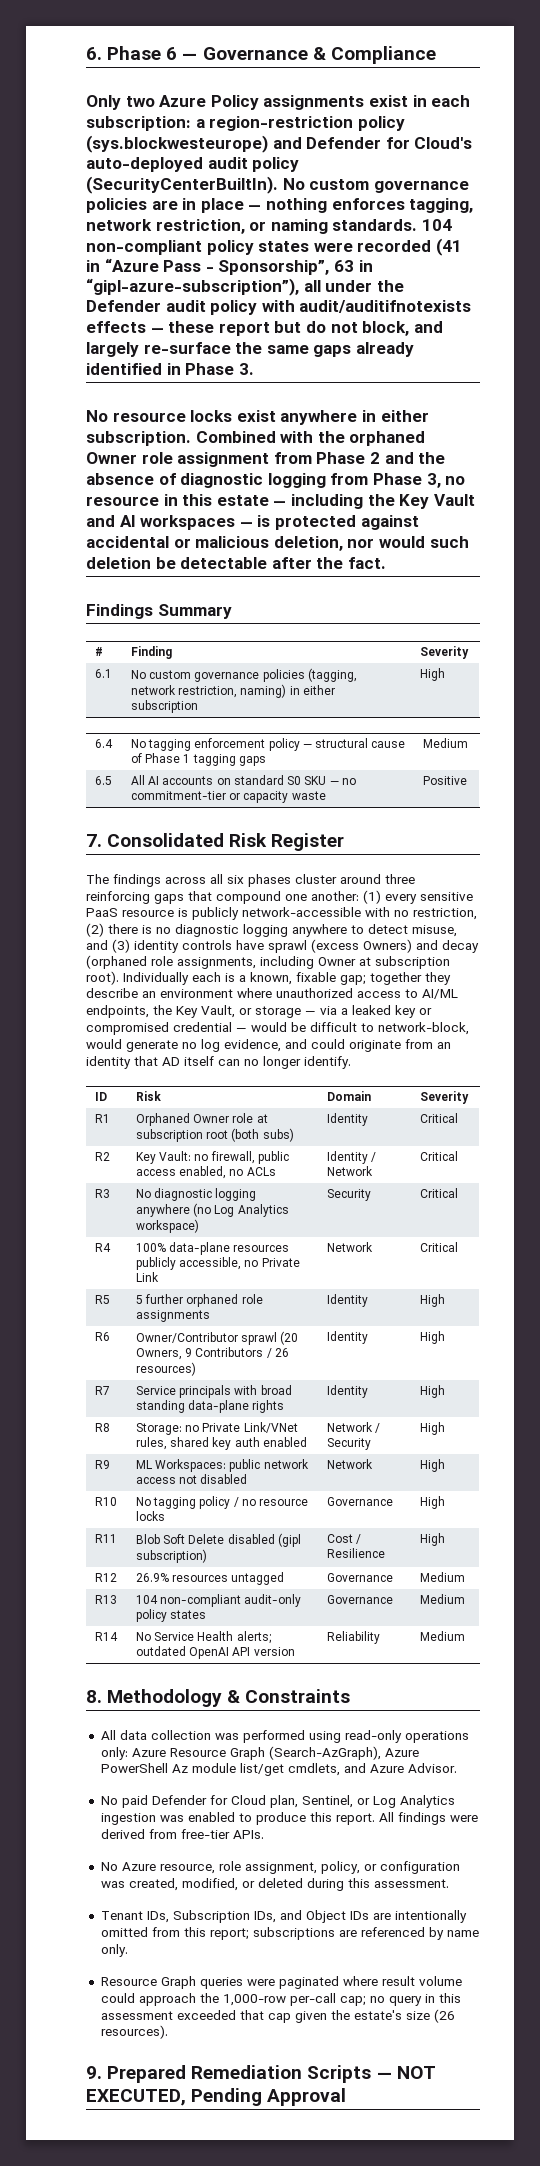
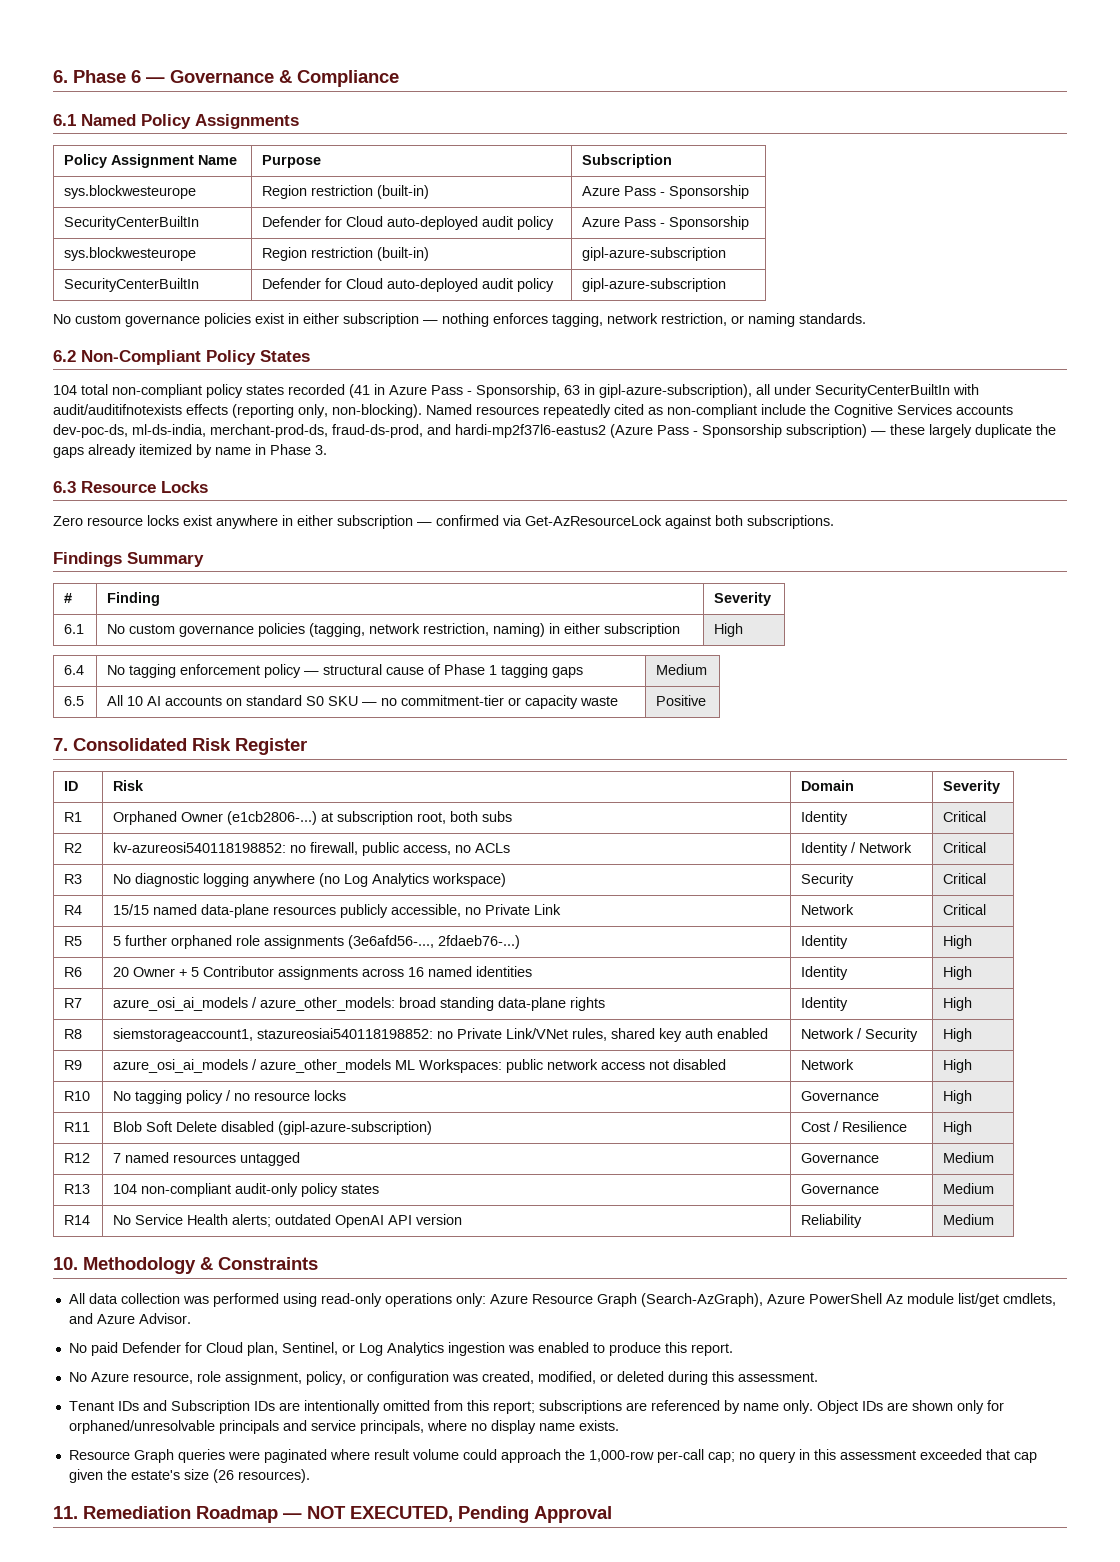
[86,95,471,110] [86,116,405,131] [86,135,473,153] [86,157,300,172] [86,176,469,194] [86,198,244,213] Only two Azure Policy assignments exist in each subscription: a region-restriction policy (sys.blockwesteurope) and Defender for Cloud's auto-deployed audit policy (SecurityCenterBuiltIn). No custom governance policies are in place -> [53,114,299,129] [64,154,238,168] [262,155,322,168] [582,154,673,168] [64,185,197,199] [262,185,430,199] [582,185,750,199] [64,216,200,230] [262,216,555,230] [582,216,750,230] [64,247,197,261] [262,247,430,261] [582,247,727,261] [64,278,200,292] [262,278,555,292] [582,278,727,292] [53,313,419,327] 6.1 Named Policy Assignments // Policy Assignment Name | Purpose | Subscription // sys.blockwesteurope | Region restriction (built-in) | Azure Pass - Sponsorship // SecurityCenterBuiltIn | Defender for Cloud auto-deployed audit policy | Azure Pass - Sponsorship // sys.blockwesteurope | Region restriction (built-in) | gipl-azure-subscription // SecurityCenterBuiltIn | Defender for Cloud auto-deployed audit policy | gipl-azure-subscription // No custom governance policies exist in either subscription
[421,219,452,231] 104 -> [53,350,310,365] [53,384,108,395] // 6.2 Non-Compliant Policy States // 104 total
[313,242,353,252] were -> (284, 390) none
[104,258,330,275] “Azure Pass - Sponsorship”, -> [389,384,560,398] Azure Pass - Sponsorship,
[86,278,299,296] “gipl-azure-subscription”), -> [599,384,752,398] gipl-azure-subscription),
[376,280,404,292] [86,300,472,315] [86,321,443,336] [86,342,414,357] [86,363,162,375] the Defender audit policy with audit/auditifnotexists effects — these report but do not block, and largely re-surface the same gaps already identified -> [815,384,979,398] [53,404,1013,418] [53,424,1056,438] [53,444,251,458] SecurityCenterBuiltIn with audit/auditifnotexists effects (reporting only, non-blocking). Named resources repeatedly cited as non-compliant include the Cognitive Services accounts dev-poc-ds, ml-ds-india, merchant-prod-ds, fraud-ds-prod, and hardi-mp2f37l6-eastus2 (Azure Pass - Sponsorship subscription) — these largely duplicate the gaps already itemized by name
[86,410,108,422] No -> [53,481,208,493] [53,516,83,526] 6.3 Resource Locks // Zero
[86,431,426,446] [86,452,446,467] [86,473,466,488] [86,494,475,509] [86,515,419,530] [86,536,469,551] [86,557,386,569] subscription. Combined with the orphaned Owner role assignment from Phase 2 and the absence of diagnostic logging from Phase 3, no resource in this estate — including the Key Vault and AI workspaces — is protected against accidental or malicious deletion, nor would such deletion be detectable after the fact. -> [337,515,834,529] subscription — confirmed via Get-AzResourceLock against both subscriptions.
(146, 780) none -> [127,696,144,706] 10
[86,874,415,887] [86,890,473,904] [86,907,477,920] [86,923,457,937] [86,939,479,953] [86,955,450,969] [86,971,451,985] [86,988,458,999] [86,1005,432,1018] [86,1022,469,1035] [86,1039,451,1052] [86,1056,351,1069] // The findings across all six phases cluster around three reinforcing gaps that compound one another: (1) every sensitive PaaS resource is publicly network-accessible with no restriction, (2) there is no diagnostic logging anywhere to detect misuse, and (3) identity controls have sprawl (excess Owners) and decay (orphaned role assignments, including Owner at subscription root). Individually each is a known, fixable gap; together they describe an environment where unauthorized access to AI/ML endpoints, the Key Vault, or storage — via a leaked key or compromised credential — would be difficult to network-block, would generate no log evidence, and could originate from an identity that AD itself can no longer identify. -> (307, 746) none
[232,1113,268,1123] [136,1128,294,1142] role at subscription root (both subs) -> [227,811,513,825] (e1cb2806-...) at subscription root, both subs
[136,1151,192,1164] Key Vault: -> [113,842,287,853] kv-azureosi540118198852:
[136,1166,227,1179] access enabled, -> [403,845,452,855] access,
[136,1243,167,1252] 100% -> [113,904,198,915] 15/15 named
(211, 1316) none -> [348,935,521,949] (3e6afd56-..., 2fdaeb76-...)
[136,1331,299,1345] [136,1347,289,1360] [136,1362,197,1376] Owner/Contributor sprawl (20 Owners, 9 Contributors / 26 resources) -> [113,966,533,980] 20 Owner + 5 Contributor assignments across 16 named identities
[136,1385,258,1398] Service principals with -> [113,997,396,1011] azure_osi_ai_models / azure_other_models:
[136,1423,183,1435] Storage: -> [113,1028,434,1042] siemstorageaccount1, stazureosiai540118198852:
(111, 1464) none -> [113,1059,392,1073] azure_osi_ai_models / azure_other_models
[277,1533,301,1547] [136,1549,208,1563] (gipl subscription) -> [278,1121,433,1135] (gipl-azure-subscription)
[136,1573,170,1582] 26.9% -> [113,1152,170,1163] 7 named
[86,1690,102,1703] 8. -> [53,1257,78,1270] 10.
[378,1812,478,1825] [100,1829,264,1839] All findings were derived from free-tier APIs. -> (733, 1349) none
[146,1910,346,1923] IDs, Subscription IDs, and Object -> [117,1400,250,1414] IDs and Subscription
(128, 1950) none -> [816,1400,1004,1414] [68,1420,619,1434] Object IDs are shown only for orphaned/unresolvable principals and service principals, where no display name exists.
[86,2065,372,2083] 9. Prepared Remediation Scripts -> [53,1506,278,1523] 11. Remediation Roadmap

